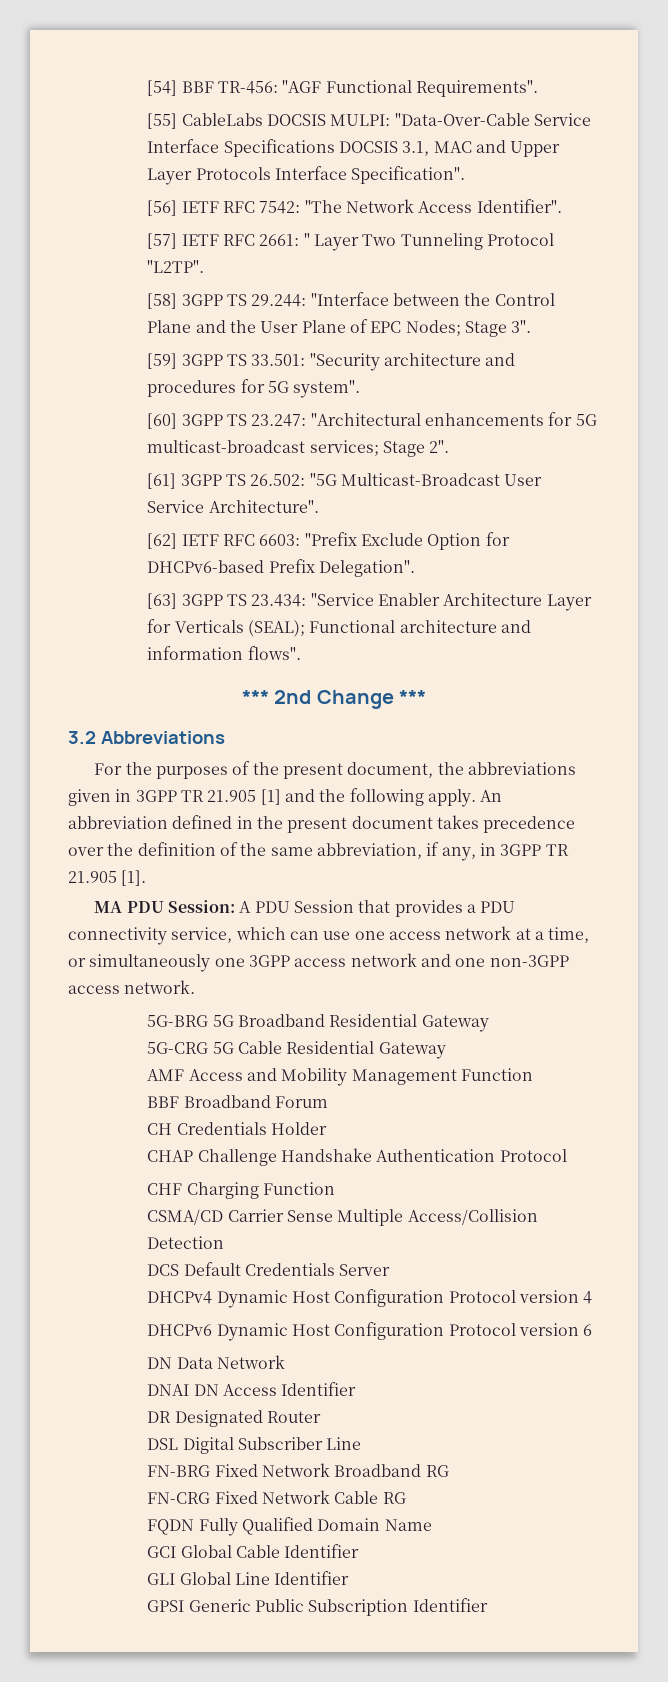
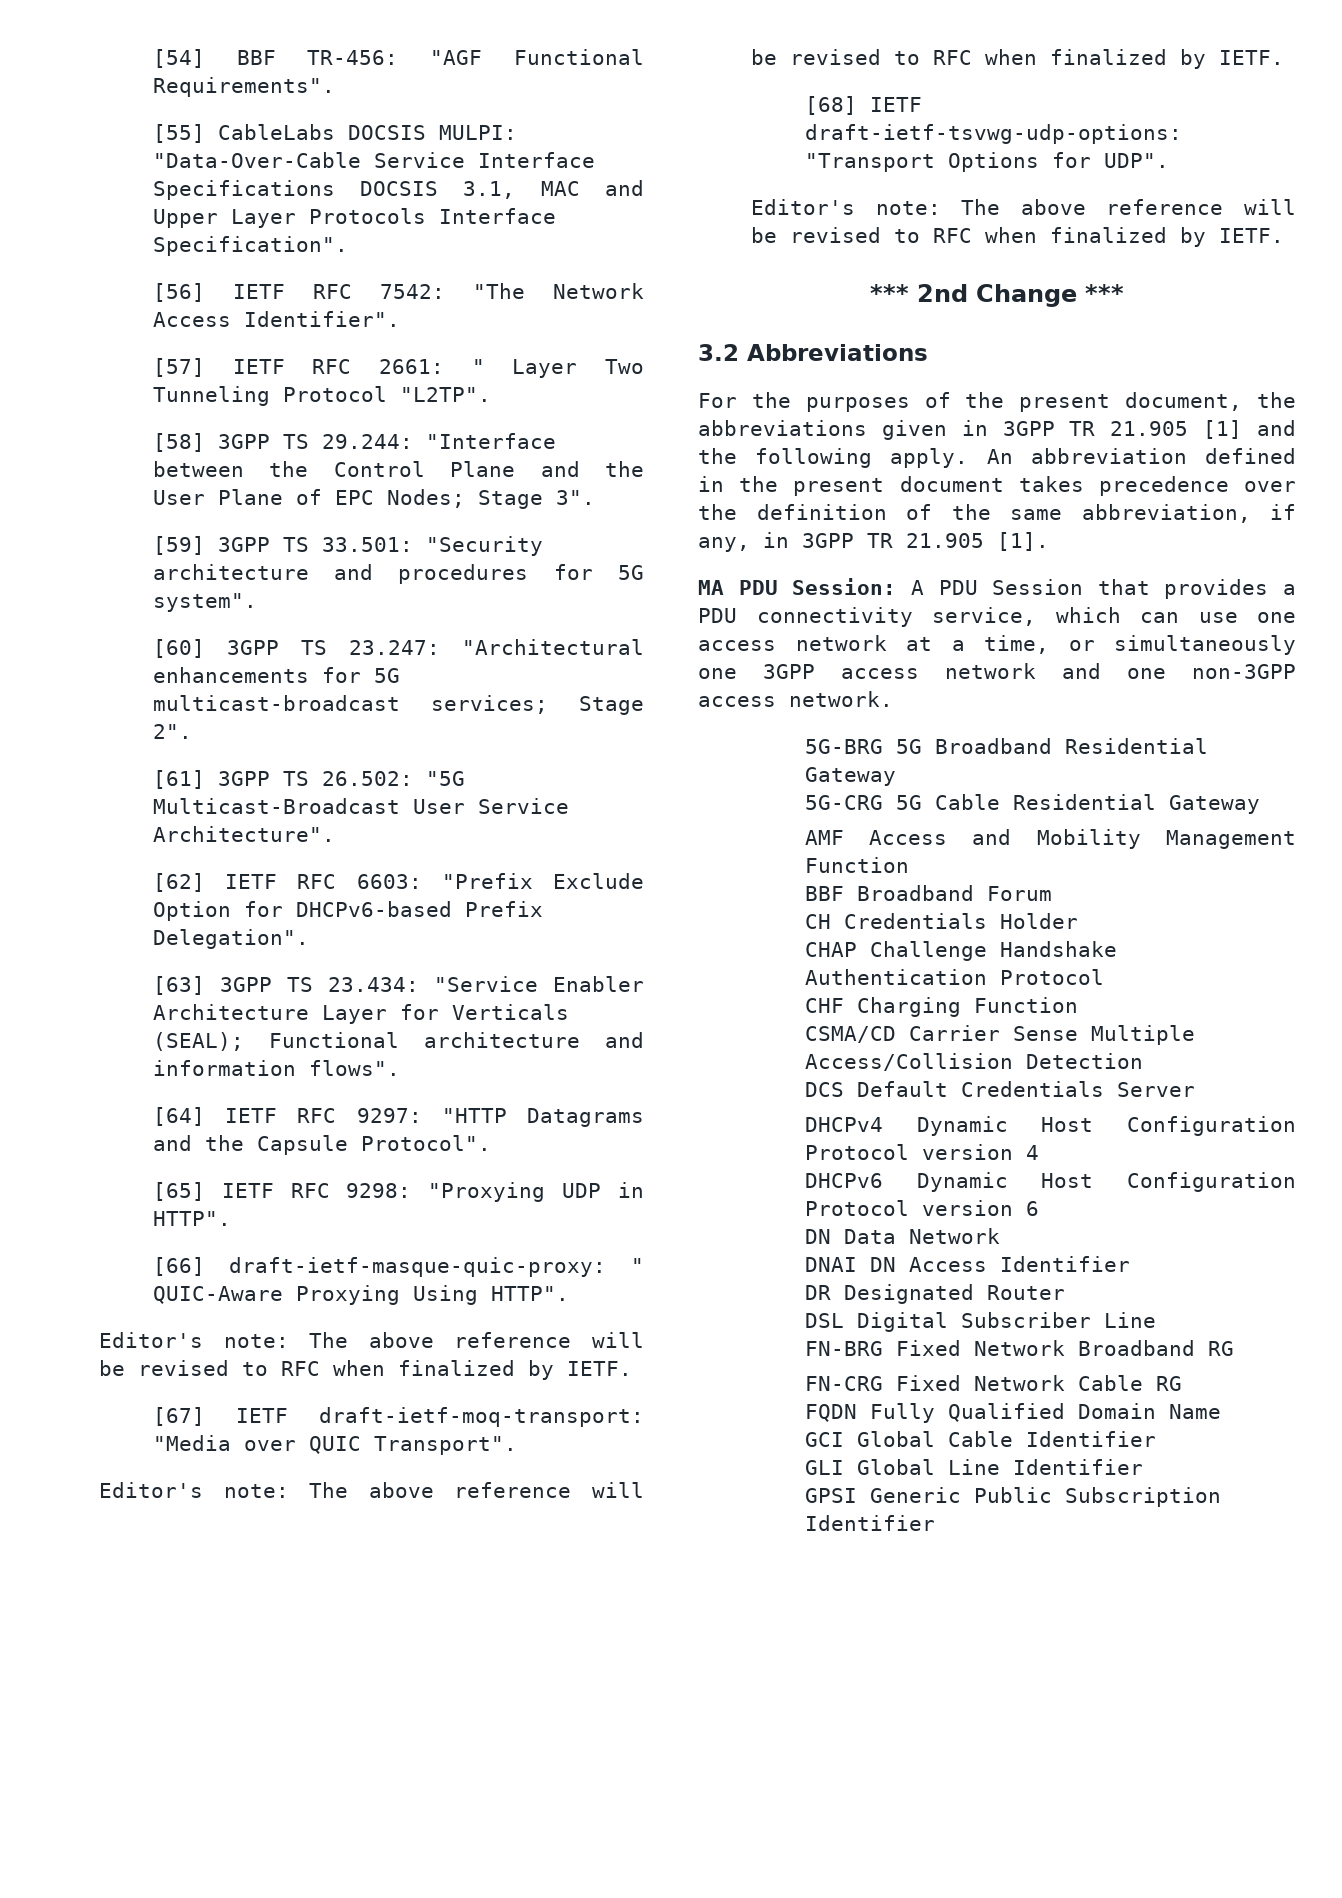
(301, 653) none -> [152,1107,644,1127] [152,1135,491,1155] [152,1182,644,1202] [152,1211,231,1226] [152,1257,644,1277] [152,1285,569,1305] [99,1332,644,1348] [99,1360,633,1380] [152,1407,644,1427] [152,1435,517,1455] [99,1482,644,1498] [751,49,1285,69] [804,96,922,115] [804,124,1182,144] [804,152,1169,172] [751,199,1296,215] [751,227,1285,247] // [64] IETF RFC 9297: "HTTP Datagrams and the Capsule Protocol". // [65] IETF RFC 9298: "Proxying UDP in HTTP". // [66] draft-ietf-masque-quic-proxy: " QUIC-Aware Proxying Using HTTP". // Editor's note: The above reference will be revised to RFC when finalized by IETF. // [67] IETF draft-ietf-moq-transport: "Media over QUIC Transport". // Editor's note: The above reference will be revised to RFC when finalized by IETF. // [68] IETF draft-ietf-tsvwg-udp-options: "Transport Options for UDP". // Editor's note: The above reference will be revised to RFC when finalized by IETF.

